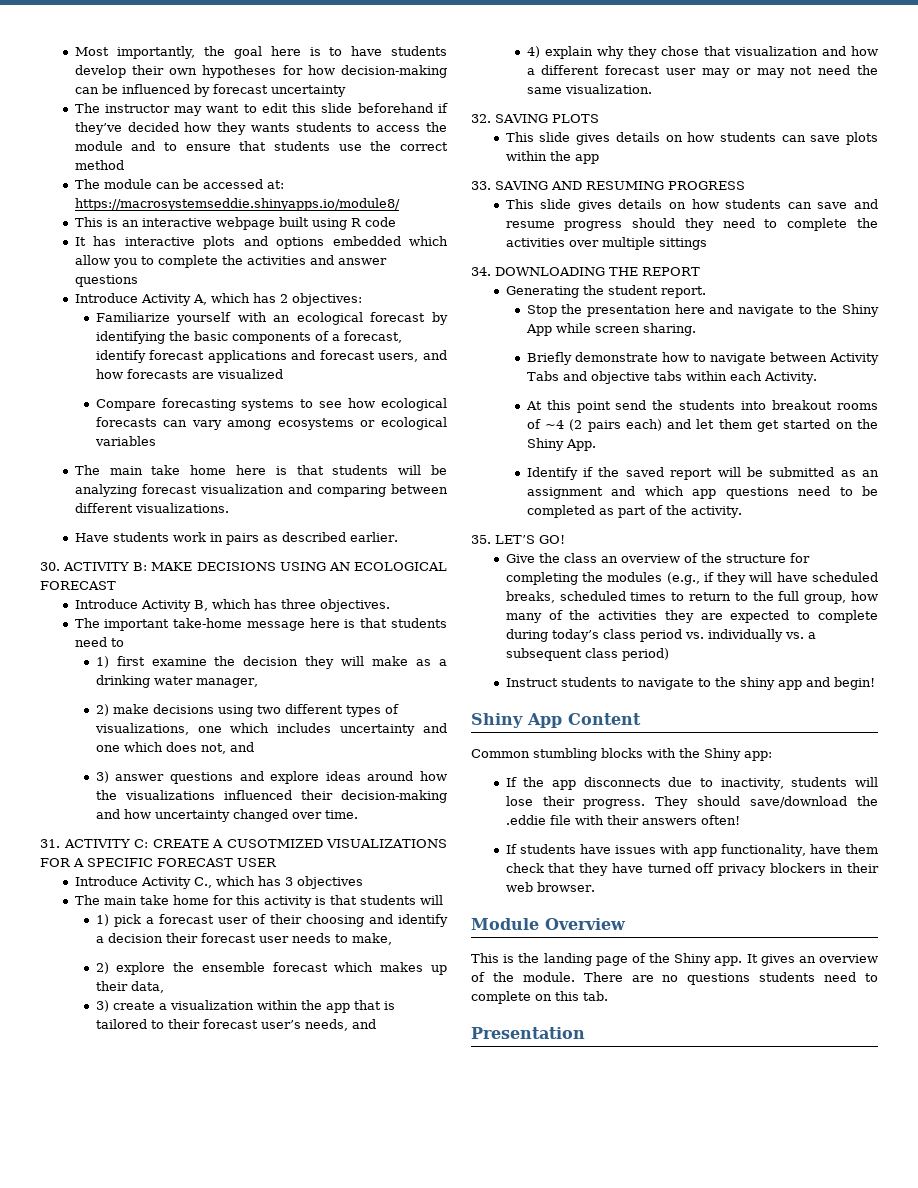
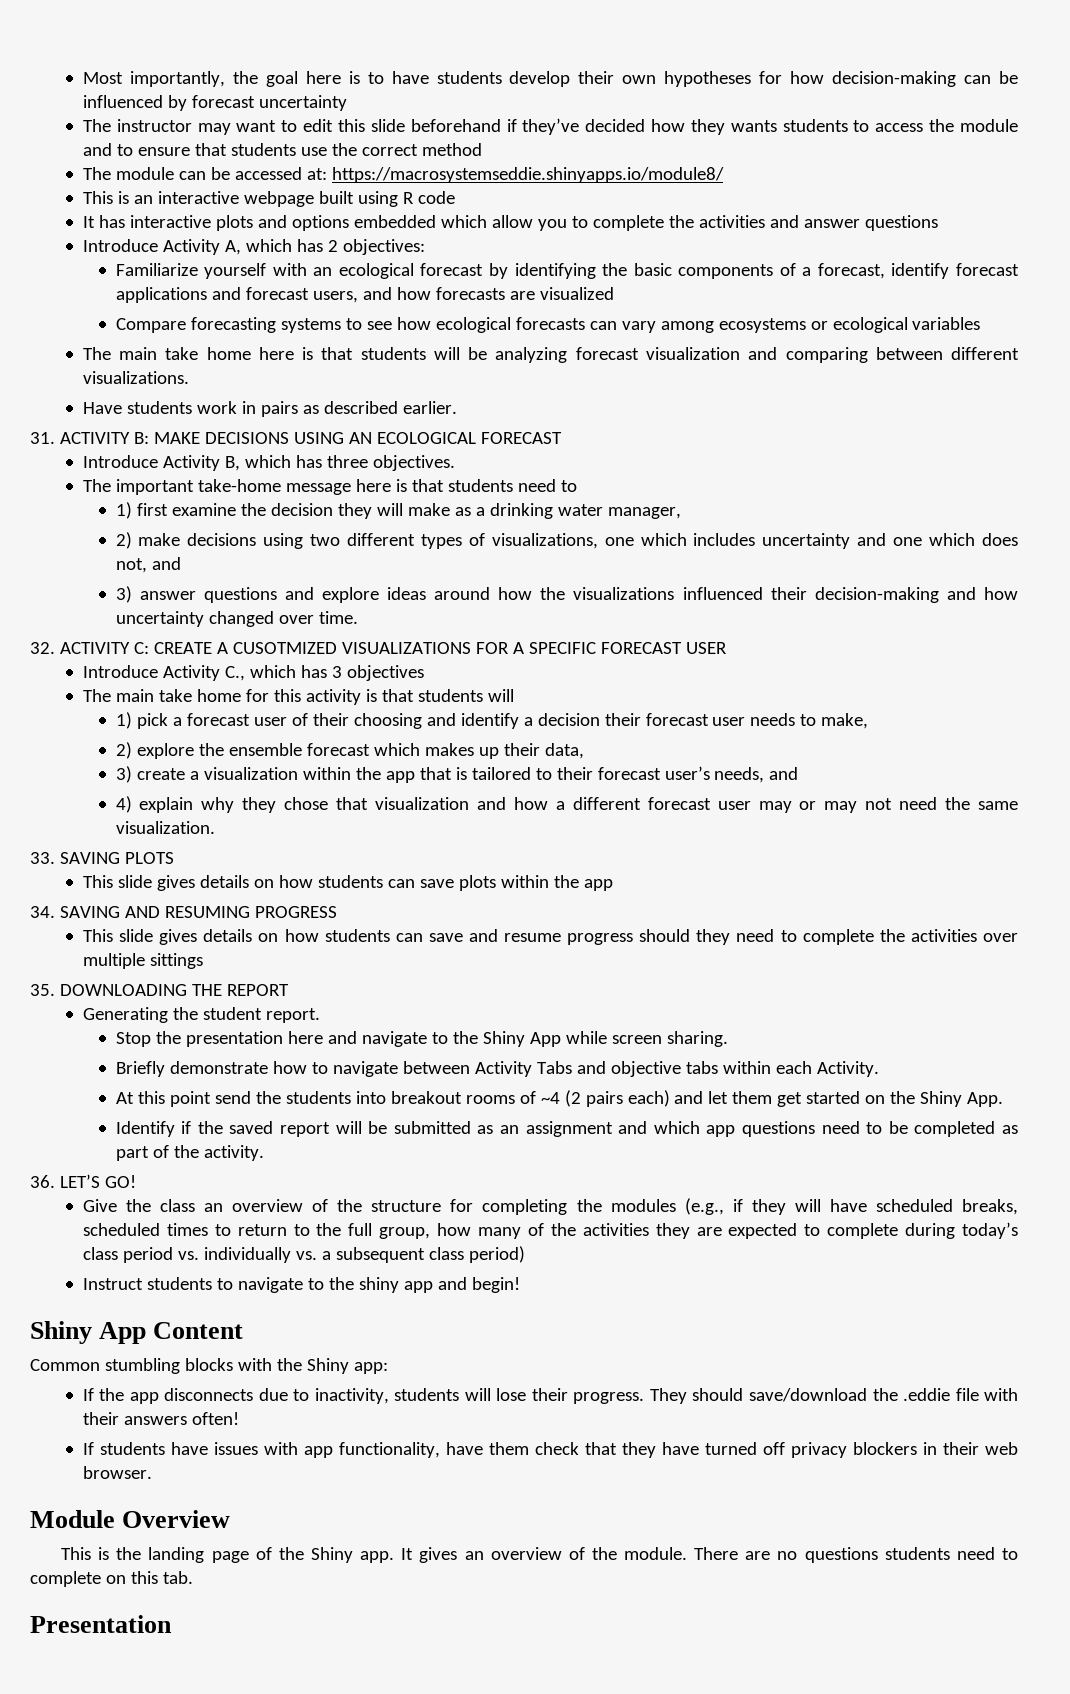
[40,562,60,571] 30. -> [30,432,55,444] 31.
[40,839,60,848] 31. -> [30,642,55,654] 32.
[471,114,491,123] 32. -> [30,852,55,864] 33.
[471,181,491,190] 33. -> [30,906,55,918] 34.
[471,267,491,276] 34. -> [30,984,55,996] 35.
[471,535,491,544] 35. -> [30,1175,55,1188] 36.

